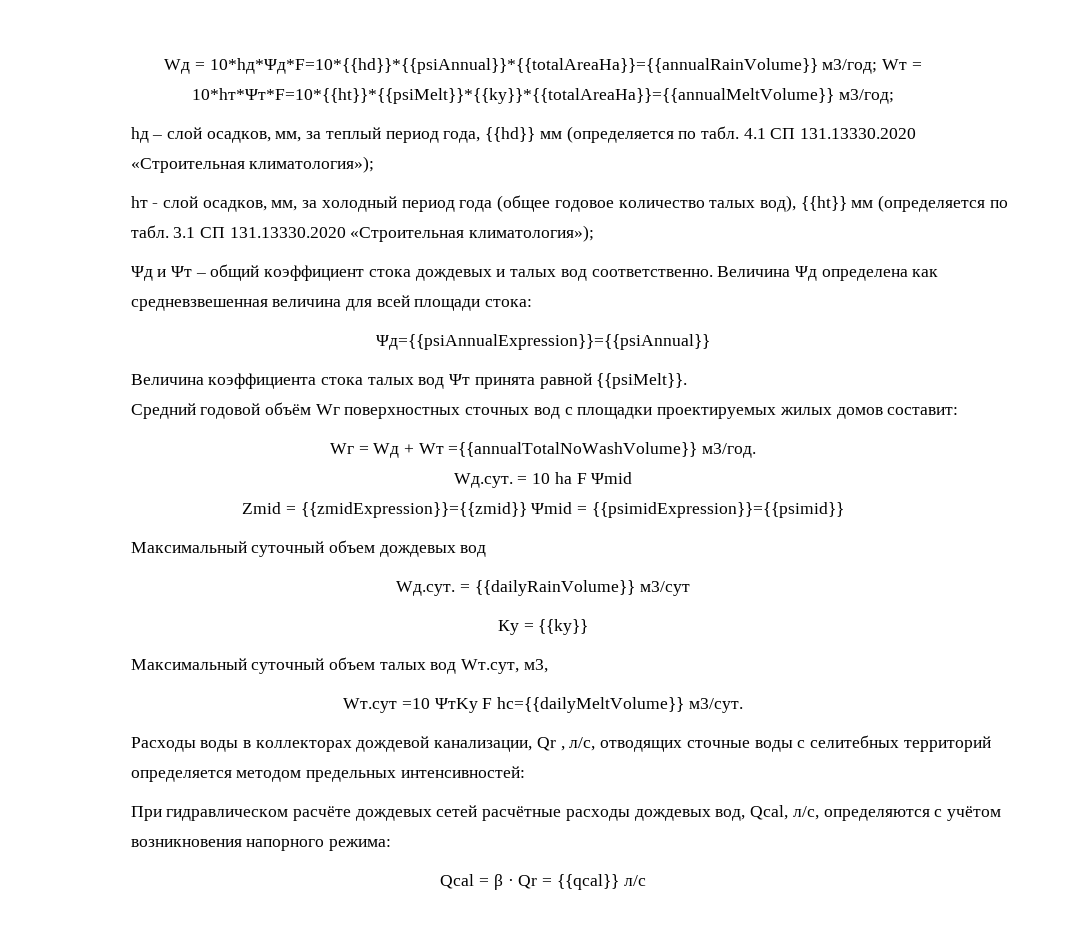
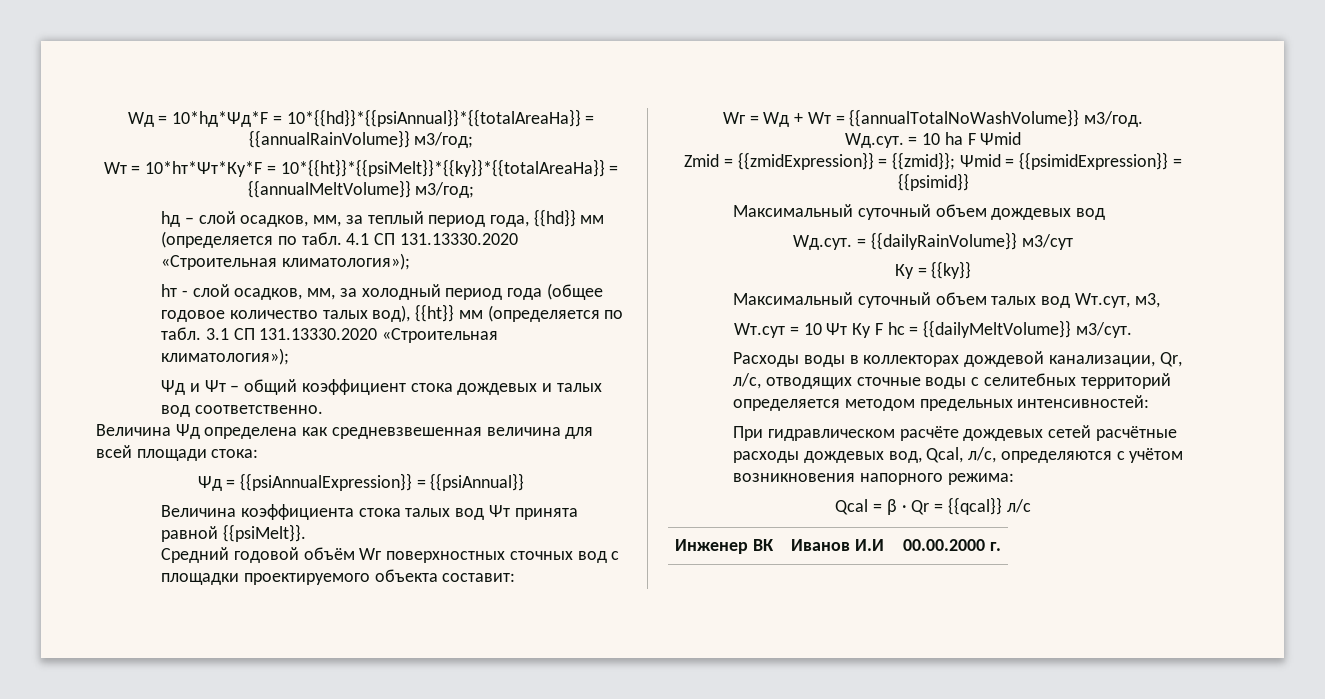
[209,58,922,74] [192,88,835,104] 10*hд*Ψд*F=10*{{hd}}*{{psiAnnual}}*{{totalAreaHa}}={{annualRainVolume}} м3/год; Wт = 10*hт*Ψт*F=10*{{ht}}*{{psiMelt}}*{{ky}}*{{totalAreaHa}}={{annualMeltVolume}} -> [172,109,595,127] [248,130,474,148] [103,159,619,177] [247,180,411,198] 10*hд*Ψд*F = 10*{{hd}}*{{psiAnnual}}*{{totalAreaHa}} = {{annualRainVolume}} м3/год; // Wт = 10*hт*Ψт*Ку*F = 10*{{ht}}*{{psiMelt}}*{{ky}}*{{totalAreaHa}} = {{annualMeltVolume}}
(713, 273) none -> (323, 409) //
[376,334,710,350] Ψд={{psiAnnualExpression}}={{psiAnnual}} -> [197,473,525,491] Ψд = {{psiAnnualExpression}} = {{psiAnnual}}
[657,407,883,419] проектируемых жилых домов -> [243,569,438,585] проектируемого объекта
[448,442,698,457] ={{annualTotalNoWashVolume}} -> [835,109,1080,127] = {{annualTotalNoWashVolume}}
[300,502,844,518] {{zmidExpression}}={{zmid}} Ψmid = {{psimidExpression}}={{psimid}} -> [737,152,1182,170] [897,173,969,191] {{zmidExpression}} = {{zmid}}; Ψmid = {{psimidExpression}} = {{psimid}}
[401,697,685,713] =10 ΨтKу F hc={{dailyMeltVolume}} -> [789,320,1072,338] = 10 Ψт Ку F hc = {{dailyMeltVolume}}
[536,737,565,751] Qr , -> [1159,352,1182,367] Qr,
(646, 880) none -> [675,539,775,554] [791,539,884,551] [902,539,1001,551] // Инженер ВК | Иванов И.И | 00.00.2000 г.

